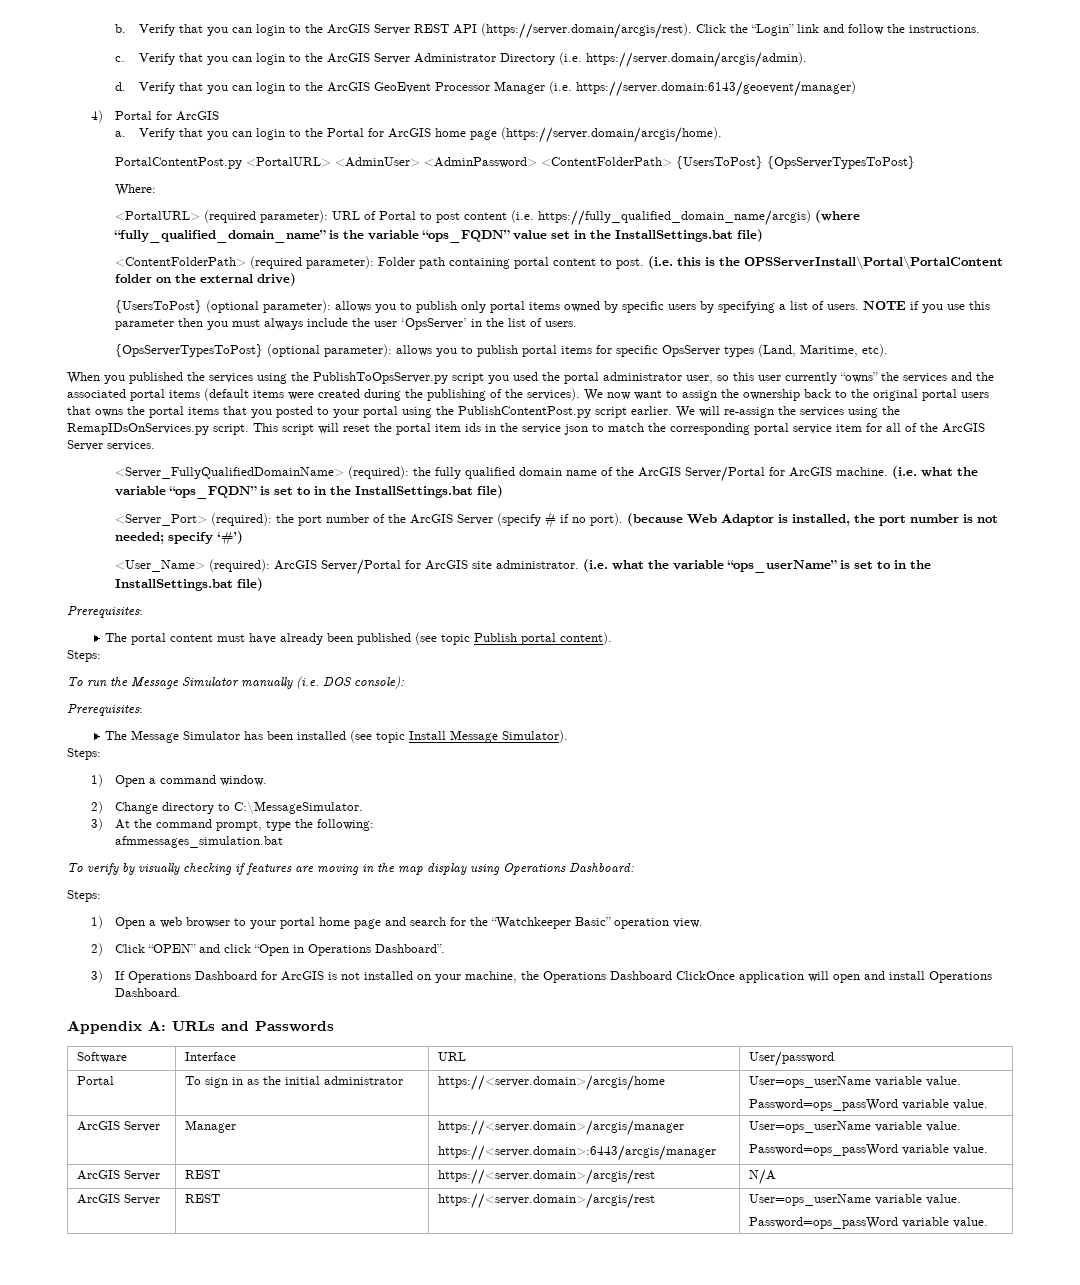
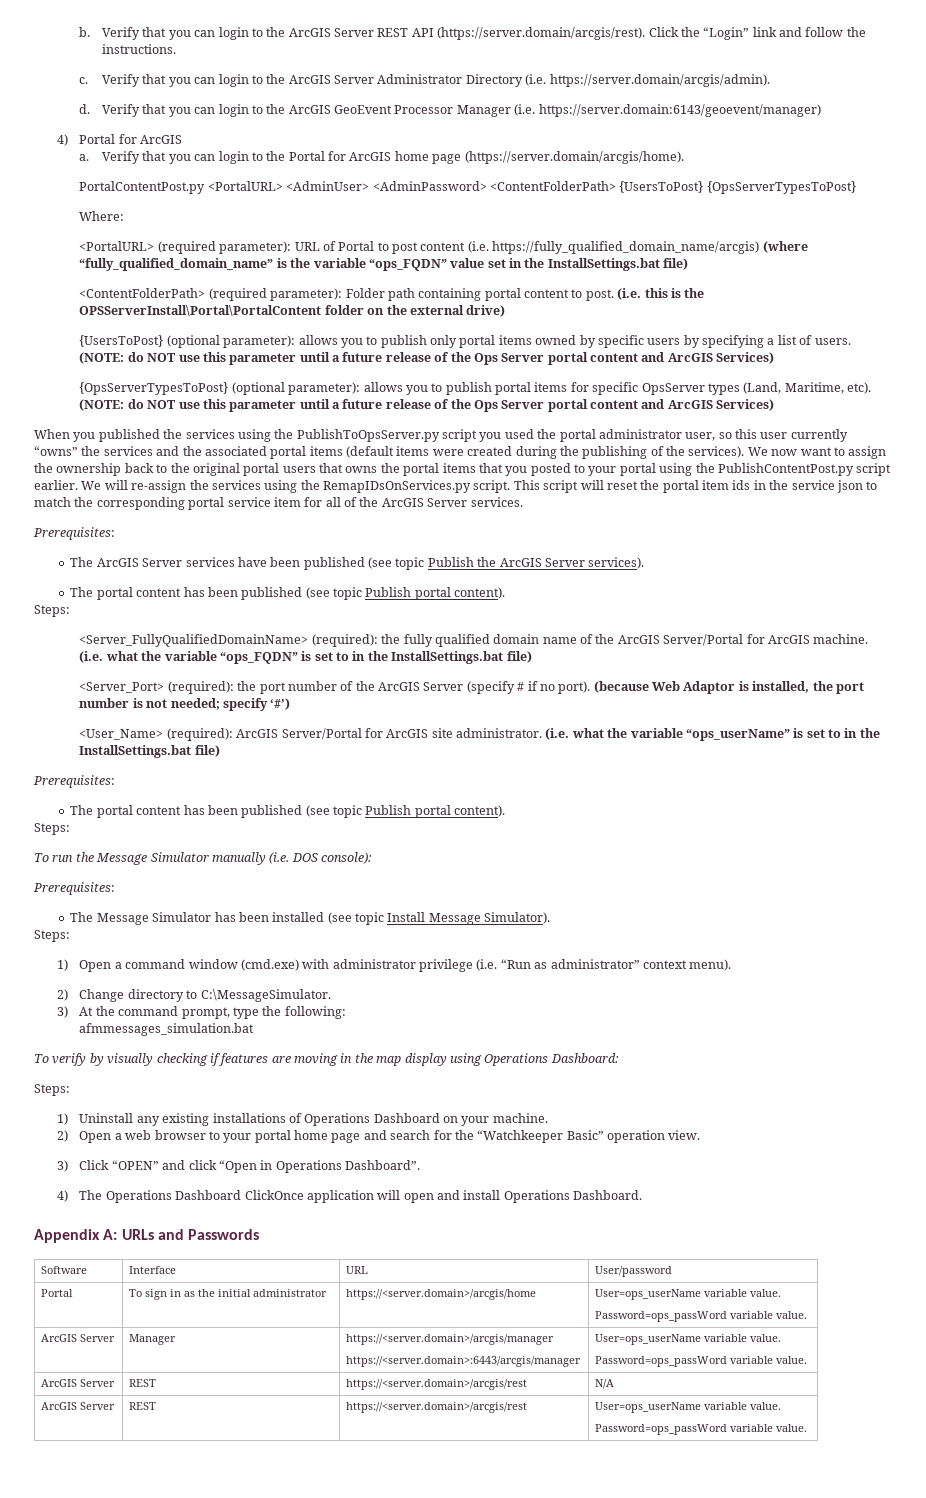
[862,301,990,313] [114,318,577,330] NOTE if you use this parameter then you must always include the user ‘OpsServer’ in the list of users. -> [79,352,775,365] (NOTE: do NOT use this parameter until a future release of the Ops Server portal content and ArcGIS Services)
(888, 350) none -> [79,399,775,412] (NOTE: do NOT use this parameter until a future release of the Ops Server portal content and ArcGIS Services)
(155, 446) none -> [33,527,115,540] [70,557,645,570] [70,587,506,600] [34,605,70,617] // Prerequisites: // The ArcGIS Server services have been published (see topic Publish the ArcGIS Server services). // The portal content has been published (see topic Publish portal content). // Steps:
[217,633,324,645] must have already -> [183,805,205,815] has
[219,775,267,786] window. -> [188,959,732,972] window (cmd.exe) with administrator privilege (i.e. “Run as administrator” context menu).
(103, 922) none -> [79,1113,548,1126] [56,1130,68,1142] Uninstall any existing installations of Operations Dashboard on your machine. // 2)
[90,943,103,956] 2) -> [56,1160,68,1172] 3)
[90,970,539,983] 3) If Operations Dashboard for ArcGIS is not installed on your machine, the -> [56,1190,103,1202] 4) The

